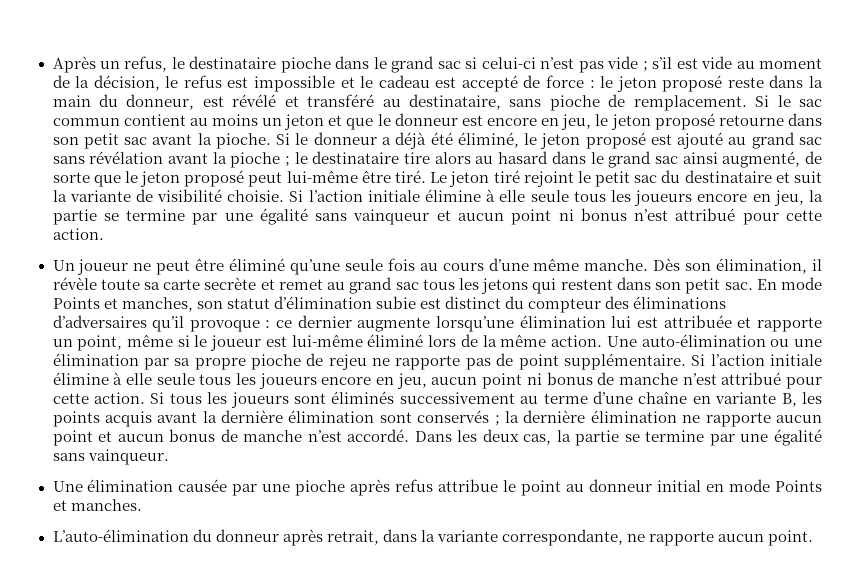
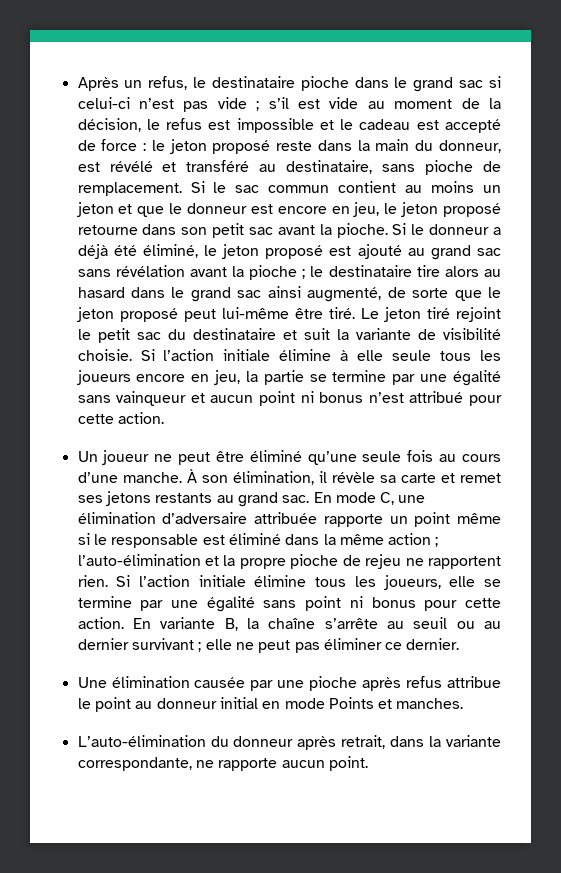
[533,258,681,271] même manche. Dès -> [122,469,197,483] manche. À
[100,279,140,290] toute -> (375, 477) none
[204,277,257,290] secrète -> (436, 478) none
[327,277,823,294] [52,296,727,313] [52,315,752,332] au grand sac tous les jetons qui restent dans son petit sac. En mode Points et manches, son statut d’élimination subie est distinct du compteur des éliminations d’adversaires qu’il provoque : ce dernier augmente lorsqu’une élimination lui est attribuée et -> [77,491,426,507] [77,512,318,524] ses jetons restants au grand sac. En mode C, une élimination d’adversaire attribuée
[77,335,123,351] point, -> [414,512,451,527] point
[210,334,823,351] [52,353,191,370] joueur est lui-même éliminé lors de la même action. Une auto-élimination ou une élimination par sa -> [111,533,439,548] [77,554,236,566] responsable est éliminé dans la même action ; l’auto-élimination et la
[395,353,823,370] [52,372,823,389] [52,391,822,408] [52,410,822,427] [52,429,823,446] [52,449,169,465] rapporte pas de point supplémentaire. Si l’action initiale élimine à elle seule tous les joueurs encore en jeu, aucun point ni bonus de manche n’est attribué pour cette action. Si tous les joueurs sont éliminés successivement au terme d’une chaîne en variante B, les points acquis avant la dernière élimination sont conservés ; la dernière élimination ne rapporte aucun point et aucun bonus de manche n’est accordé. Dans les deux cas, la partie se termine par une égalité sans vainqueur. -> [428,556,502,569] [77,575,501,590] [77,596,501,612] [77,617,501,631] [77,638,460,653] rapportent rien. Si l’action initiale élimine tous les joueurs, elle se termine par une égalité sans point ni bonus pour cette action. En variante B, la chaîne s’arrête au seuil ou au dernier survivant ; elle ne peut pas éliminer ce dernier.

